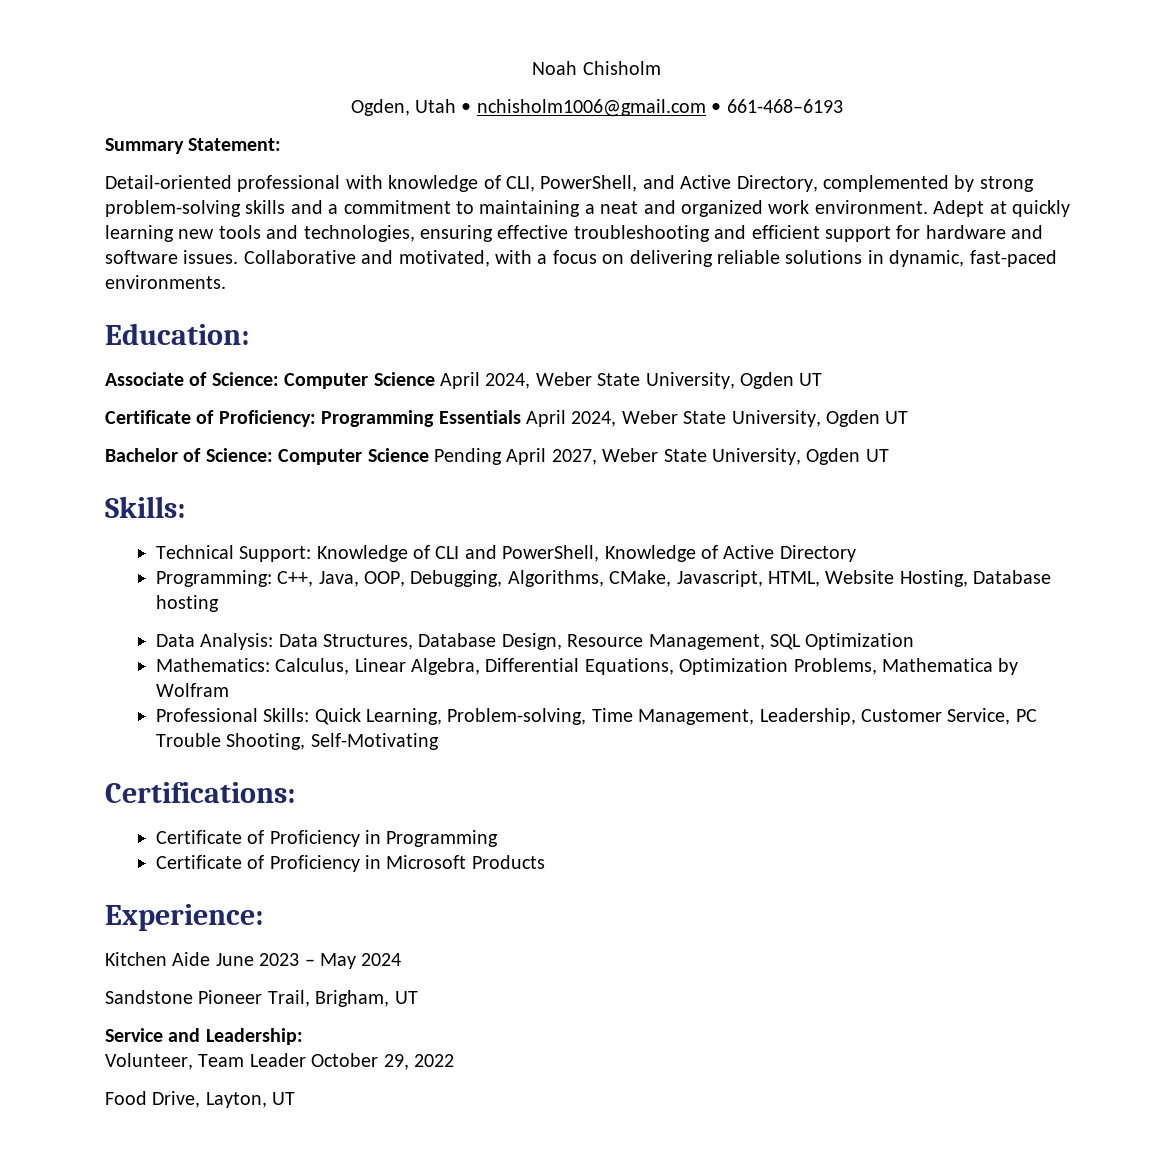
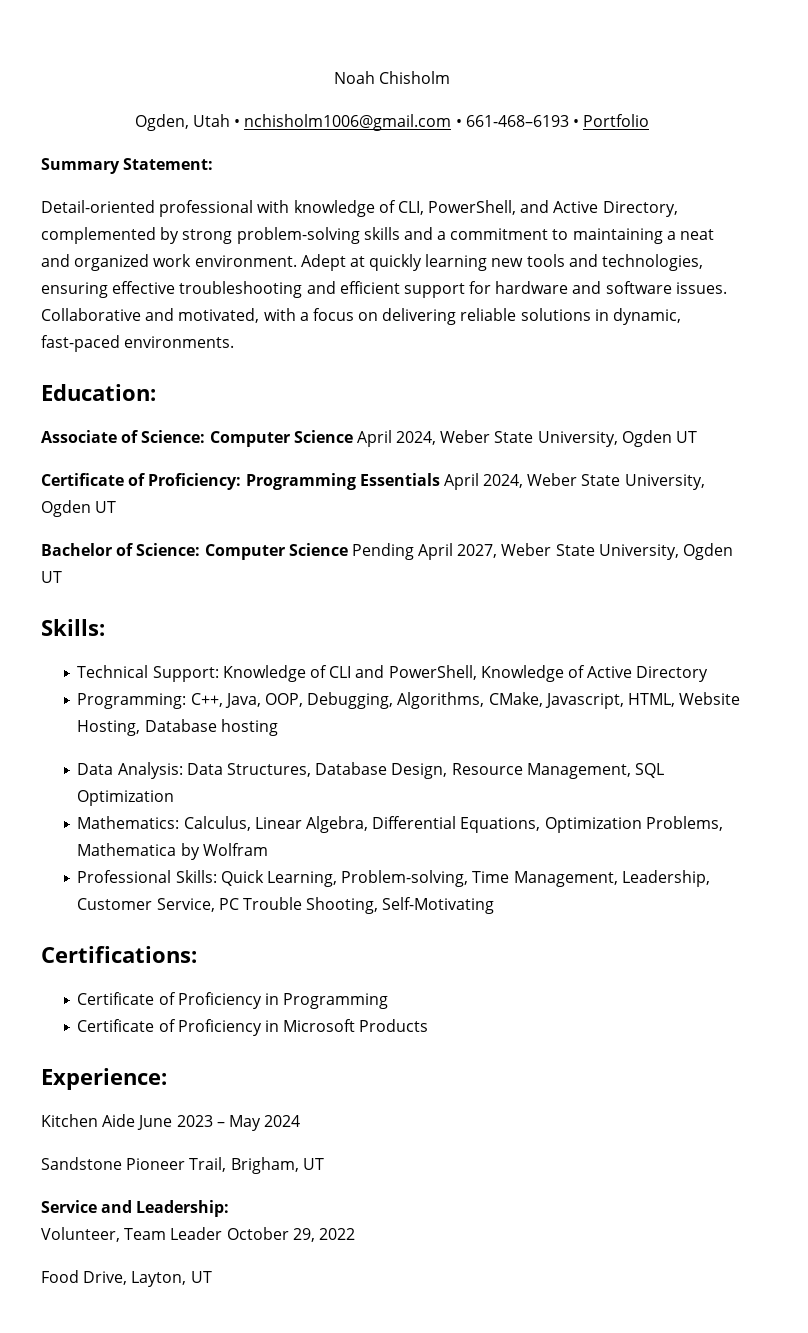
(843, 106) none -> [572,114,650,127] • Portfolio

